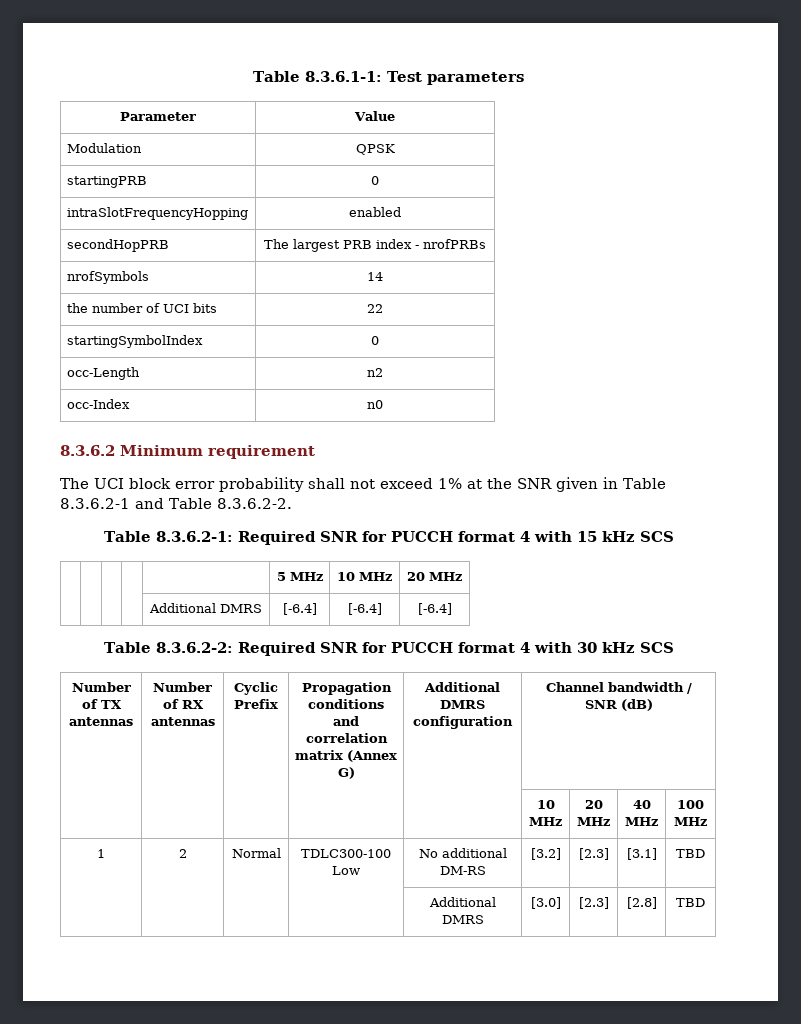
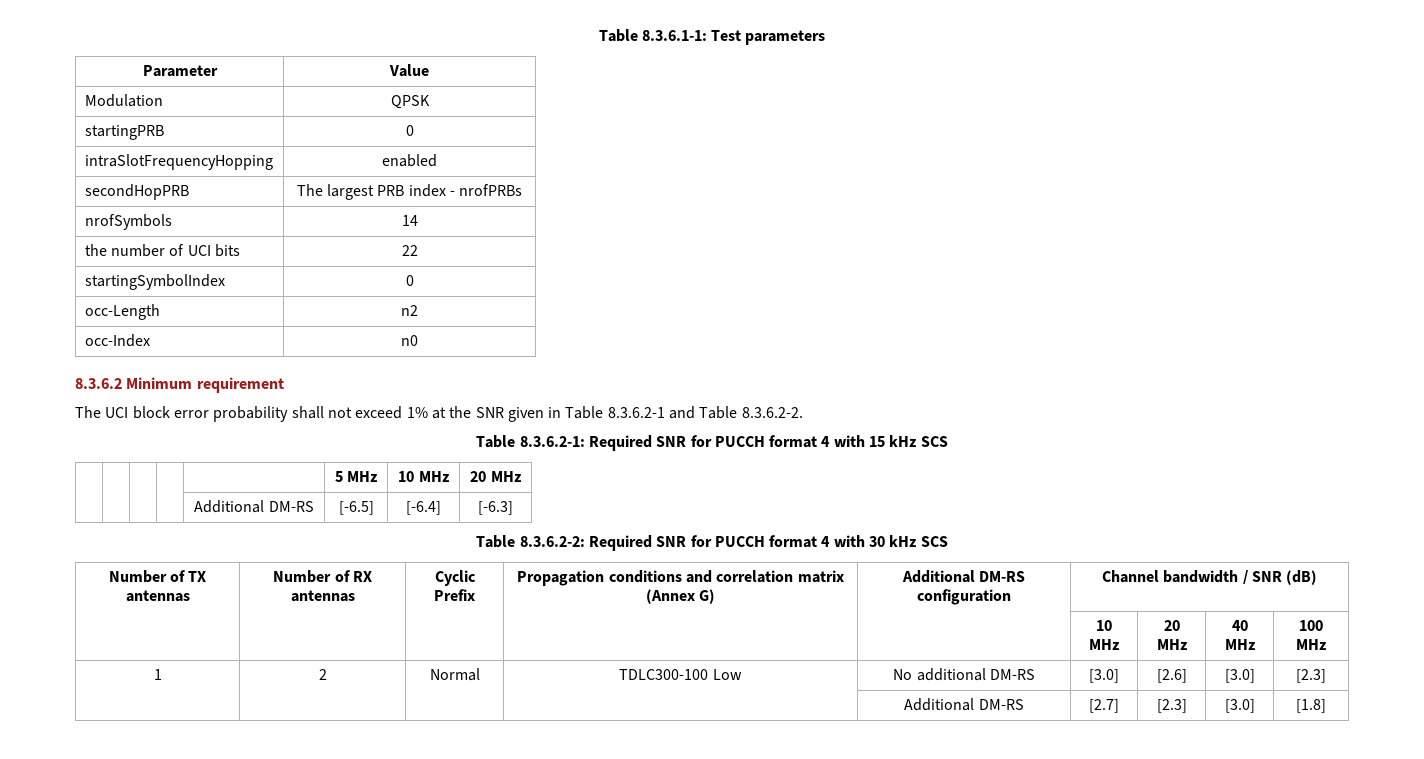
[220,604,262,613] [282,603,317,615] [347,603,382,615] [417,603,452,615] DMRS | [-6.4] | [-6.4] | [-6.4] -> [268,501,314,512] [338,501,374,515] [406,501,441,515] [478,501,513,515] DM-RS | [-6.5] | [-6.4] | [-6.3]
[440,700,485,709] DMRS -> [979,571,1026,582] DM-RS
[530,848,561,860] [578,848,609,860] [626,848,657,860] [676,849,705,858] [428,897,496,907] [441,915,484,924] [530,897,561,909] [578,897,609,909] [626,897,657,909] [676,898,705,907] [3.2] | [2.3] | [3.1] | TBD // | | | | Additional DMRS | [3.0] | [2.3] | [2.8] | TBD -> [1089,669,1119,683] [1156,669,1187,683] [1224,669,1255,683] [1296,669,1326,683] [904,698,1024,711] [1089,699,1119,713] [1156,699,1187,713] [1224,699,1255,713] [1296,699,1326,713] [3.0] | [2.6] | [3.0] | [2.3] // | | | | Additional DM-RS | [2.7] | [2.3] | [3.0] | [1.8]

